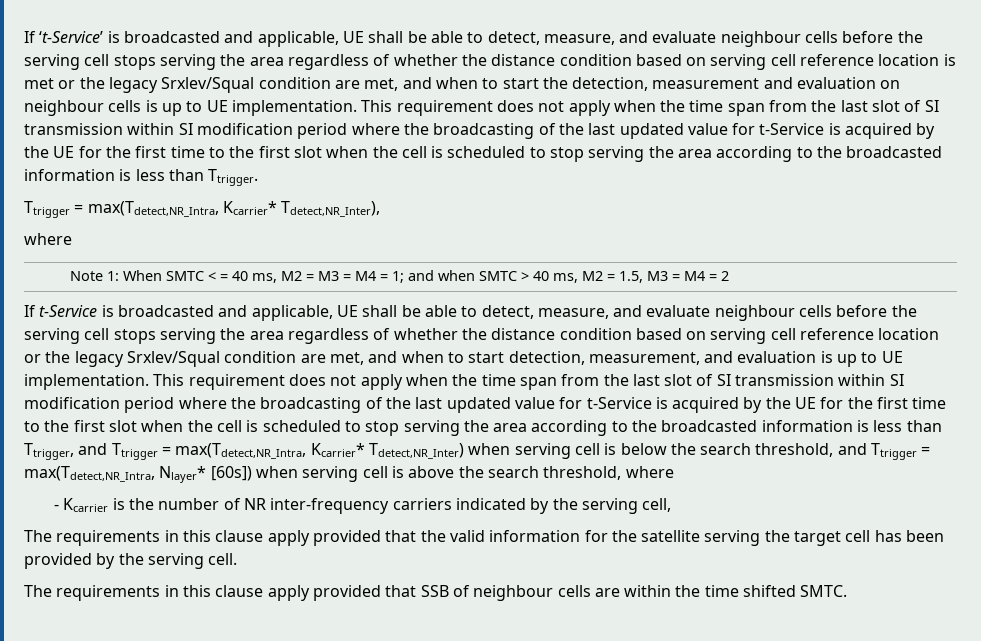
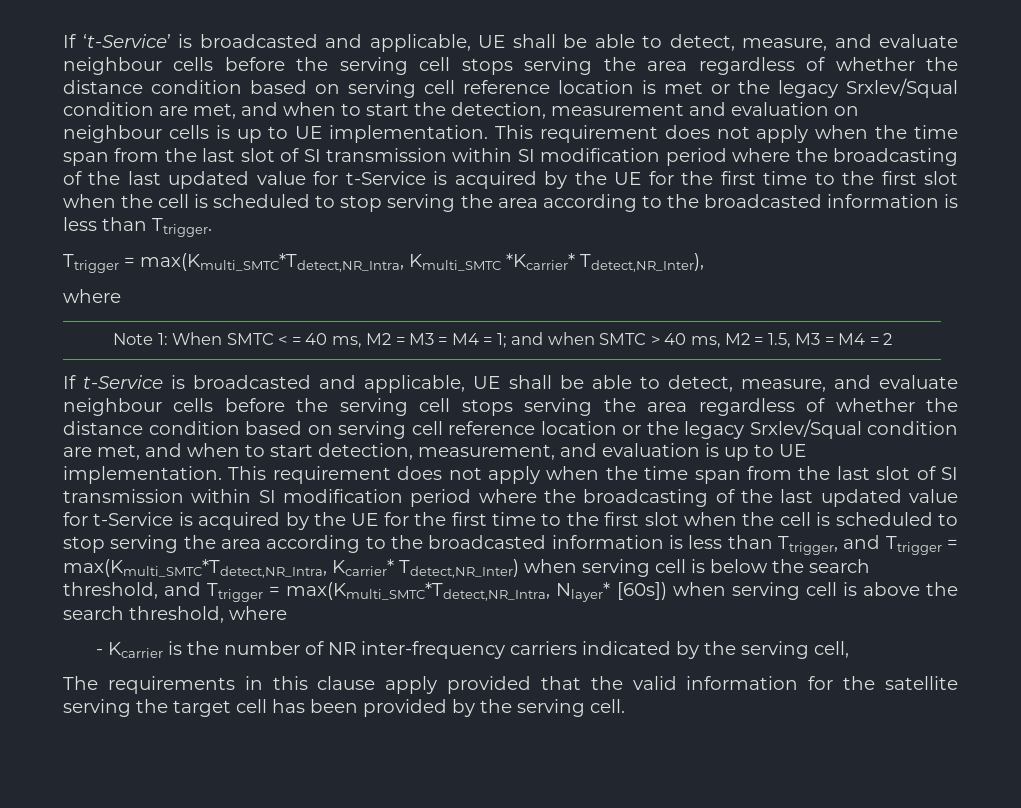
[87,201,277,217] max(Tdetect,NR_Intra, Kcarrier* -> [140,253,575,272] max(Kmulti_SMTC*Tdetect,NR_Intra, Kmulti_SMTC *Kcarrier*
[175,443,307,459] max(Tdetect,NR_Intra, -> [63,559,327,578] max(Kmulti_SMTC*Tdetect,NR_Intra,
[24,466,155,482] max(Tdetect,NR_Intra, -> [286,582,551,601] max(Kmulti_SMTC*Tdetect,NR_Intra,
[24,585,848,601] // The requirements in this clause apply provided that SSB of neighbour cells are within the time shifted SMTC. -> (625, 706) none

